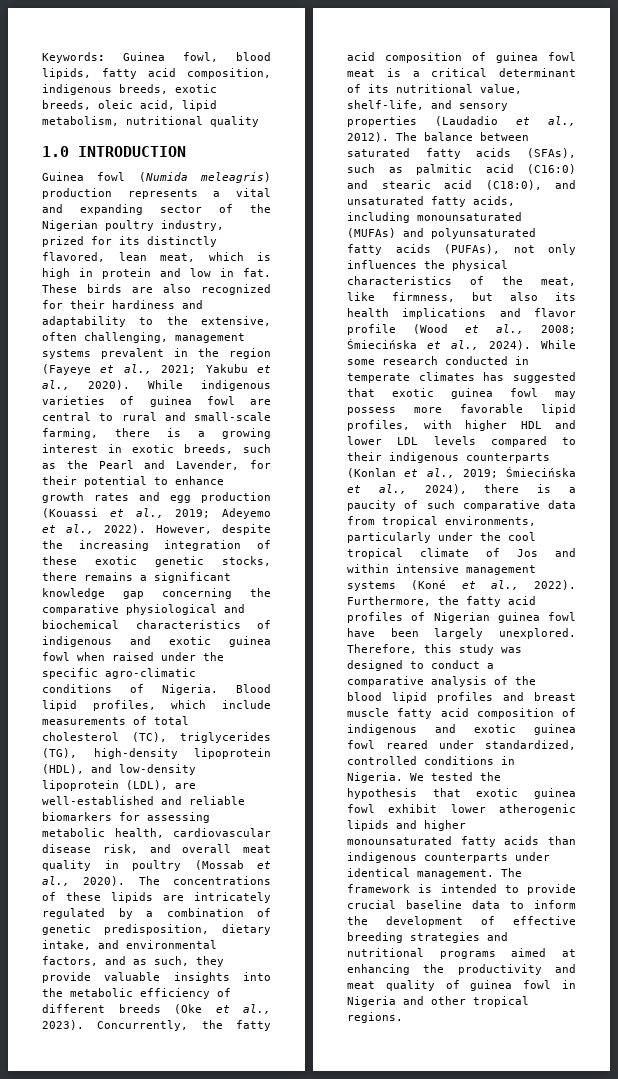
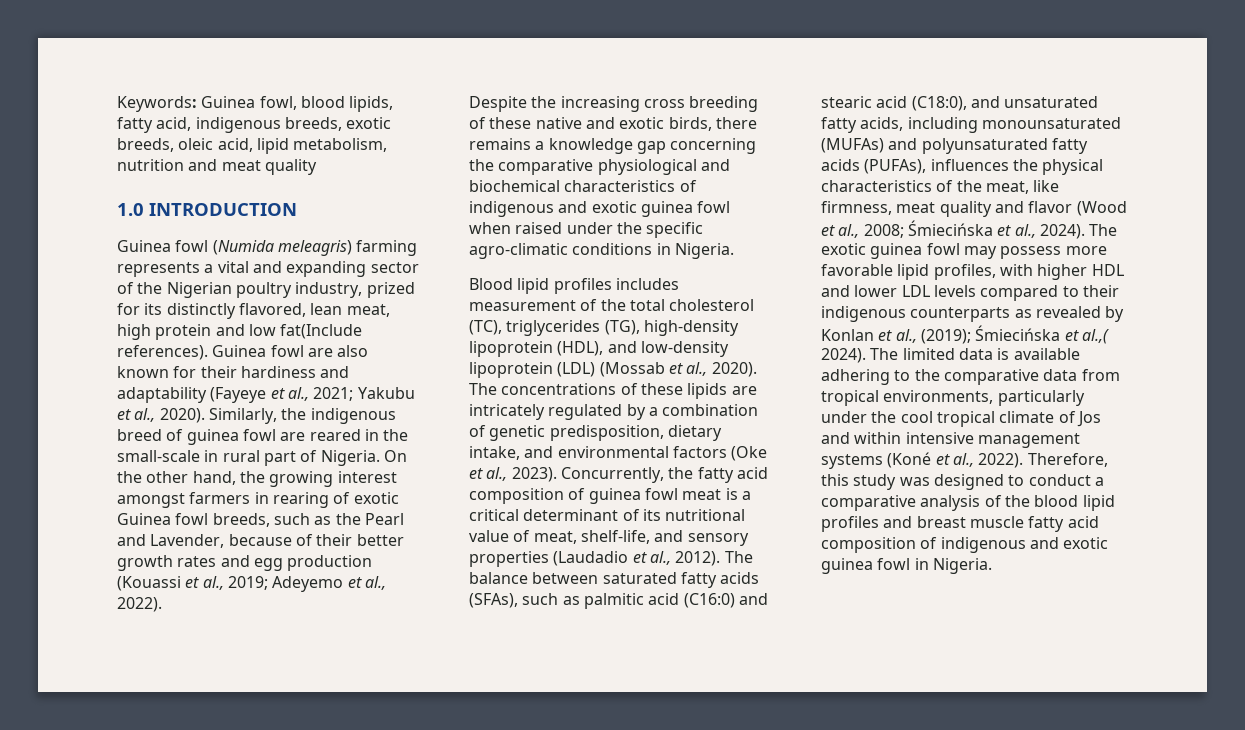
[148,68,271,79] acid composition, -> [156,117,192,131] acid,
[126,116,203,125] nutritional -> [117,159,261,171] nutrition and meat
[42,188,112,199] production -> [356,240,418,256] farming
[208,252,271,261] [42,268,271,279] [42,284,122,293] which is high in protein and low in fat. These birds -> [117,324,363,340] [117,345,304,360] high protein and low fat(Include references). Guinea fowl
[201,284,271,295] recognized -> [117,366,169,378] known
[139,316,271,326] [42,332,245,343] [42,348,271,359] to the extensive, often challenging, management systems prevalent in the region -> (207, 395) none
[148,380,271,391] [42,396,271,407] [42,412,271,421] [42,428,271,439] [42,444,174,453] While indigenous varieties of guinea fowl are central to rural and small-scale farming, there is a growing interest in exotic -> [208,408,396,424] [117,429,409,445] [117,450,407,466] [117,471,397,487] [117,492,399,508] [117,513,209,525] Similarly, the indigenous breed of guinea fowl are reared in the small-scale in rural part of Nigeria. On the other hand, the growing interest amongst farmers in rearing of exotic Guinea fowl
[250,460,271,469] [42,476,224,487] for their potential to enhance -> [228,534,404,546] because of their better
[156,524,271,535] [42,540,271,551] [42,556,271,567] However, despite the increasing integration of these exotic genetic stocks, -> [469,96,759,112] [469,117,712,131] // Despite the increasing cross breeding of these native and exotic birds,
[154,572,231,583] significant -> (545, 145) none
[130,684,218,695] of Nigeria. -> [656,243,734,259] in Nigeria. //
[92,700,271,711] [42,716,147,725] profiles, which include measurements of -> [553,278,679,294] [469,299,626,311] profiles includes measurement of the
[126,780,196,790] [42,796,245,805] [42,812,210,823] [42,828,271,838] [42,844,271,854] [42,860,181,871] (LDL), are well-established and reliable biomarkers for assessing metabolic health, cardiovascular disease risk, and overall meat quality in poultry -> [557,362,596,377] (LDL)
[42,956,224,967] [42,972,271,983] [42,988,231,999] [42,1004,161,1013] factors, and as such, they provide valuable insights into the metabolic efficiency of different breeds -> [672,446,727,458] factors
[480,84,522,94] value, -> [469,530,577,544] value of meat,
[513,244,576,255] not only -> (927, 166) none
[472,292,576,301] [347,308,487,319] but also its health implications -> [896,201,992,217] meat quality
[347,324,396,335] profile -> (1073, 207) none
[541,340,576,349] [347,356,529,365] [347,372,576,383] [347,388,375,397] While some research conducted in temperate climates has suggested that -> [1089,224,1118,236] The
[347,467,576,478] [347,484,576,494] [347,500,455,511] (Konlan et al., 2019; Śmiecińska et al., 2024), there is a paucity of such -> [1014,306,1125,322] [821,325,1109,344] [821,348,1080,363] [821,369,940,385] as revealed by Konlan et al., (2019); Śmiecińska et al.,( 2024). The limited data is available adhering to the
[347,596,536,607] [347,612,576,623] [347,628,576,639] Furthermore, the fatty acid profiles of Nigerian guinea fowl have been largely unexplored. -> (1024, 460) none
[386,740,576,750] [347,756,515,765] [347,772,501,783] [347,788,576,799] [347,804,576,815] [347,820,466,831] [347,836,576,847] [347,852,550,863] [347,868,522,879] [347,884,576,895] [347,900,576,909] [347,916,576,927] [347,932,508,943] [347,948,576,959] [347,964,576,975] [347,980,576,991] [347,996,529,1007] [347,1012,403,1023] reared under standardized, controlled conditions in Nigeria. We tested the hypothesis that exotic guinea fowl exhibit lower atherogenic lipids and higher monounsaturated fatty acids than indigenous counterparts under identical management. The framework is intended to provide crucial baseline data to inform the development of effective breeding strategies and nutritional programs aimed at enhancing the productivity and meat quality of guinea fowl in Nigeria and other tropical regions. -> [914,558,992,574] in Nigeria.

